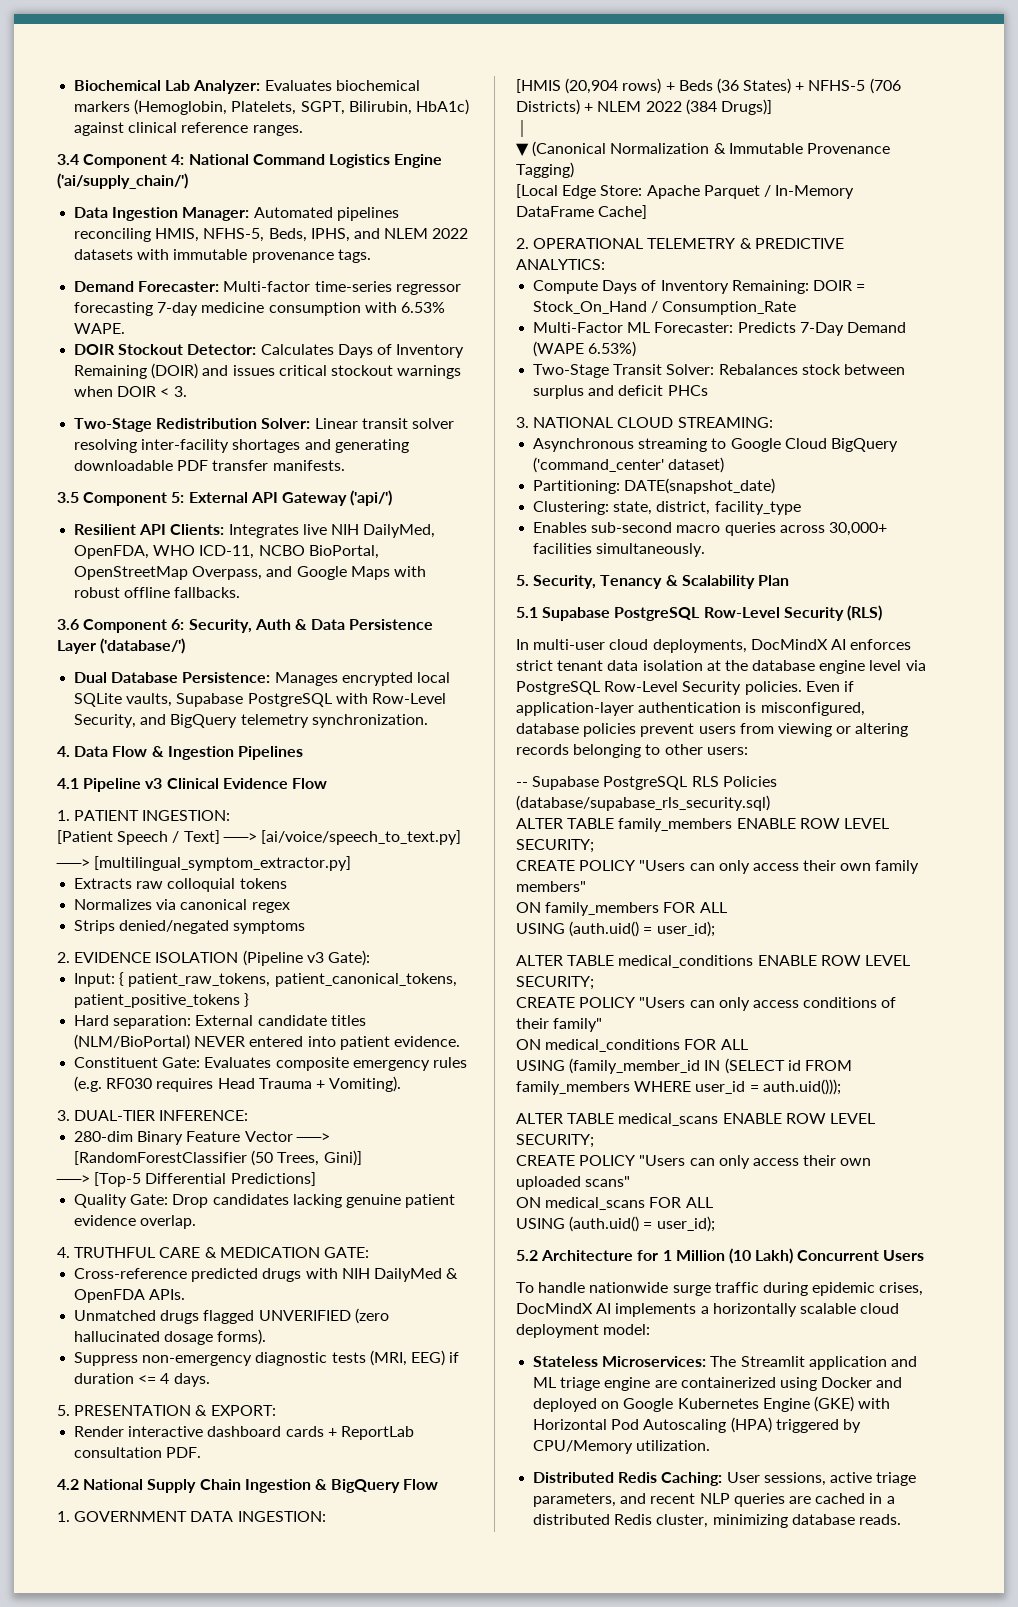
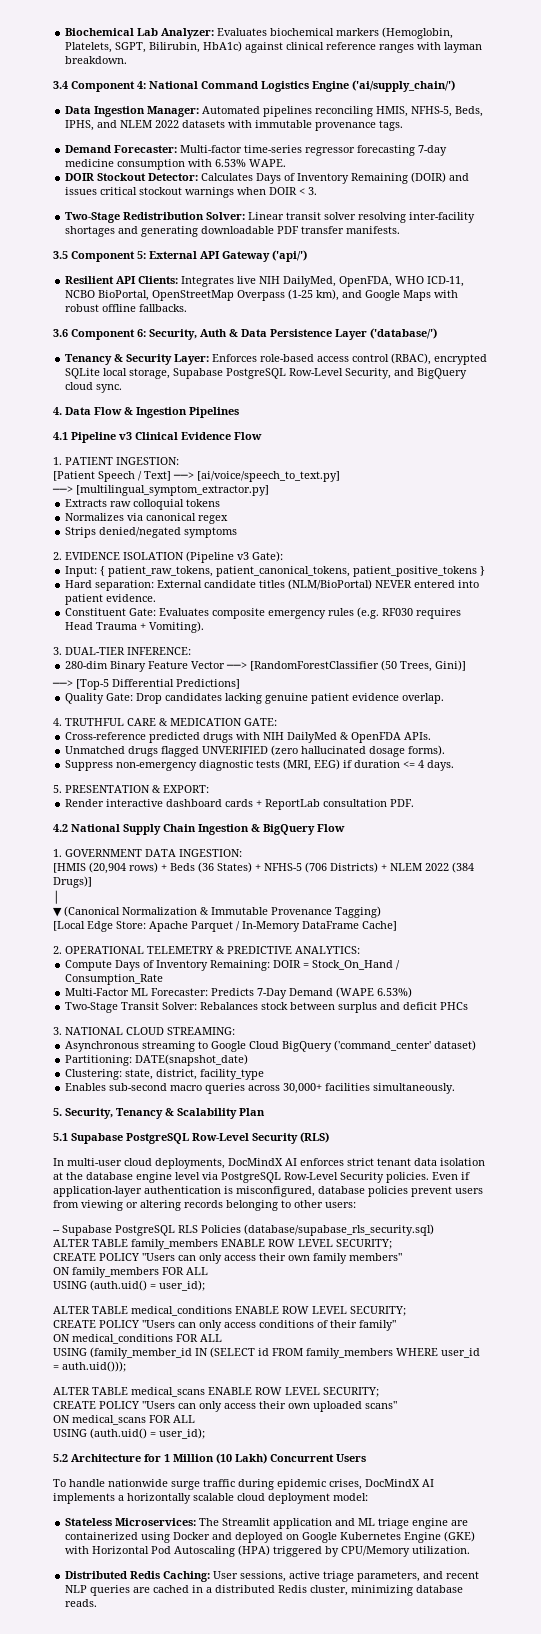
[252,125,303,136] ranges. -> [379,42,483,53] [65,56,128,64] ranges with layman breakdown.
[192,566,263,580] Overpass, -> [237,289,340,301] Overpass (1-25 km),
[74,672,450,686] [74,693,368,707] Dual Database Persistence: Manages encrypted local SQLite vaults, Supabase PostgreSQL with -> [65,353,488,365] [65,368,287,379] Tenancy & Security Layer: Enforces role-based access control (RBAC), encrypted SQLite local storage, Supabase PostgreSQL
[240,714,428,728] telemetry synchronization. -> [65,382,123,393] cloud sync.

